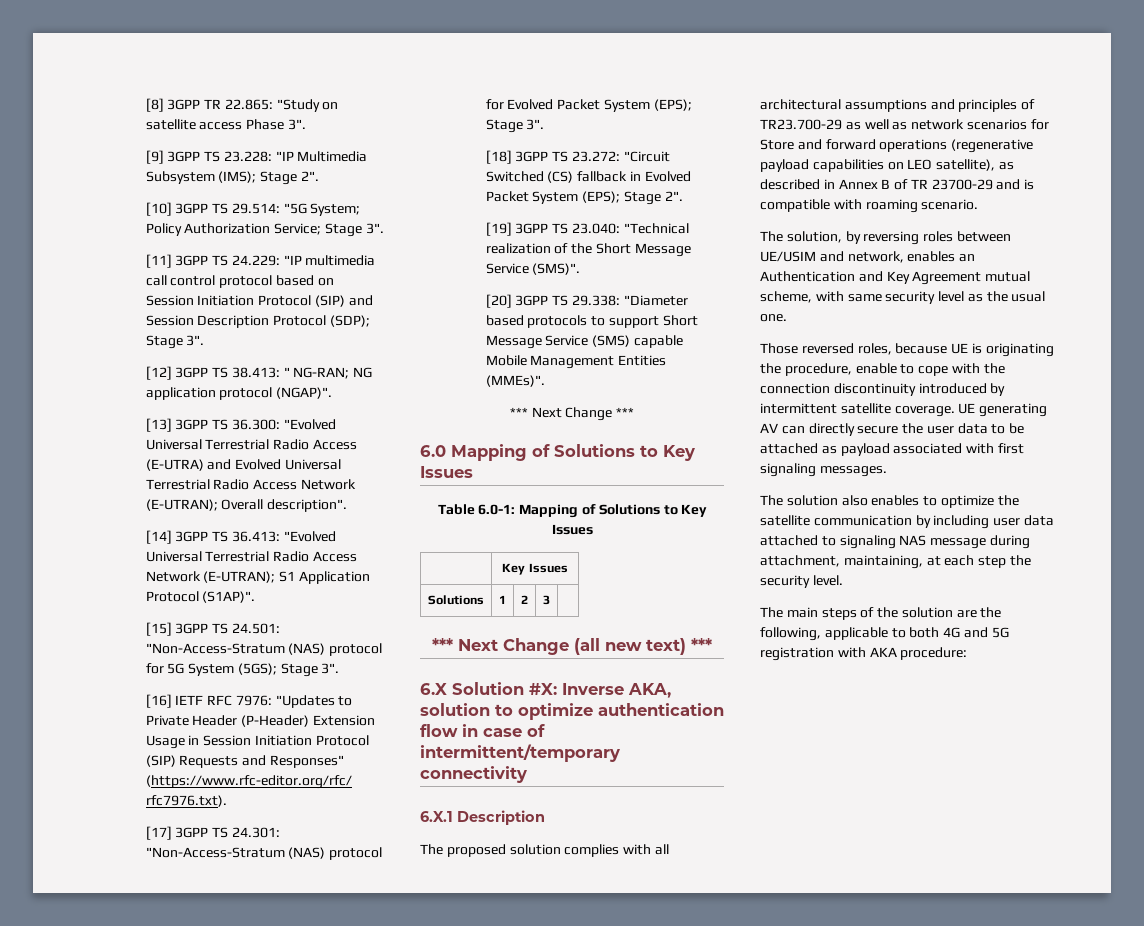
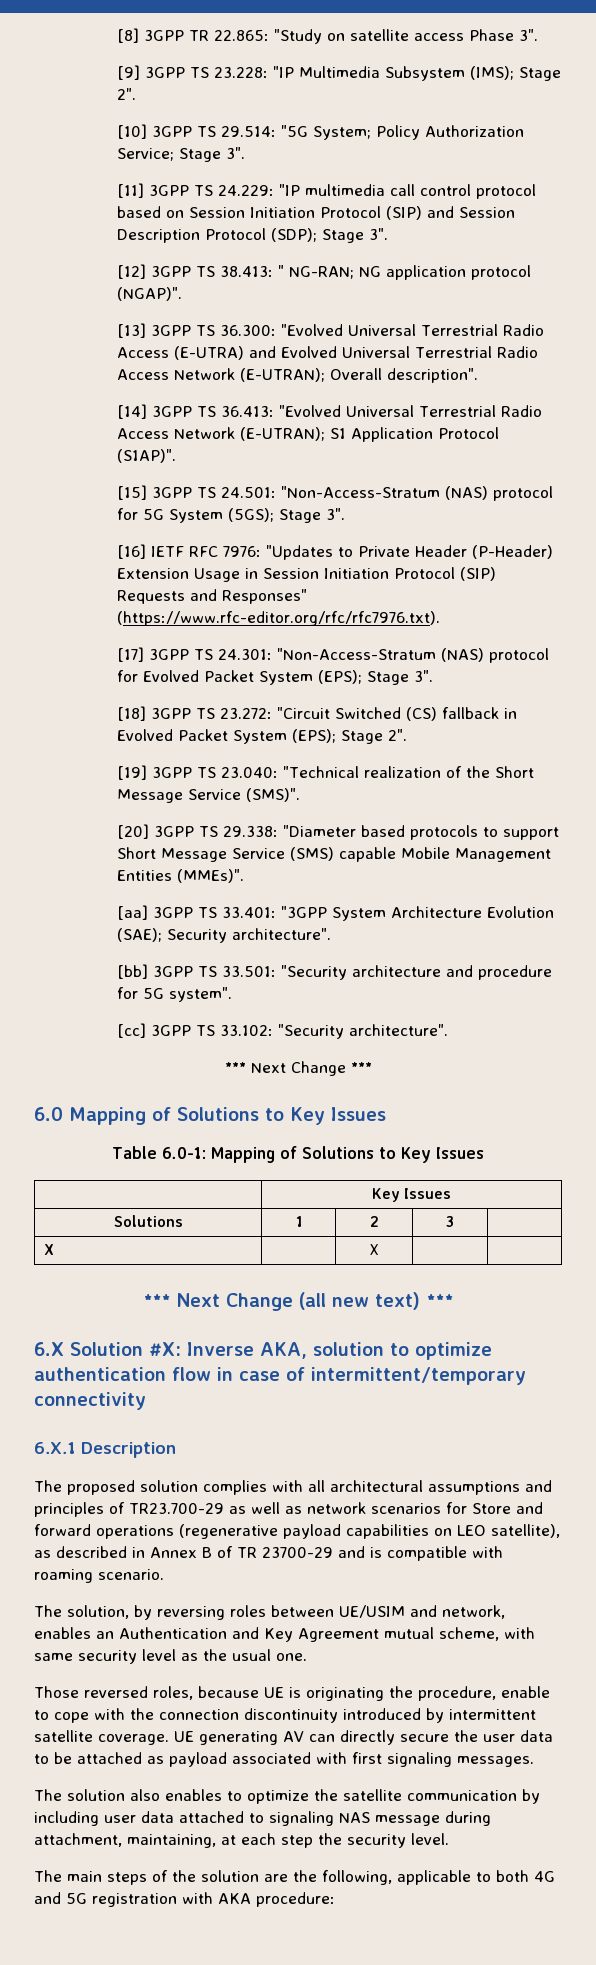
(545, 381) none -> [117,905,555,921] [117,928,332,943] [117,964,553,980] [117,987,233,1002] [117,1023,449,1039] // [aa] 3GPP TS 33.401: "3GPP System Architecture Evolution (SAE); Security architecture". // [bb] 3GPP TS 33.501: "Security architecture and procedure for 5G system". // [cc] 3GPP TS 33.102: "Security architecture".
(550, 600) none -> [44,1244,55,1255] [369,1244,379,1255] // X | | X | |

